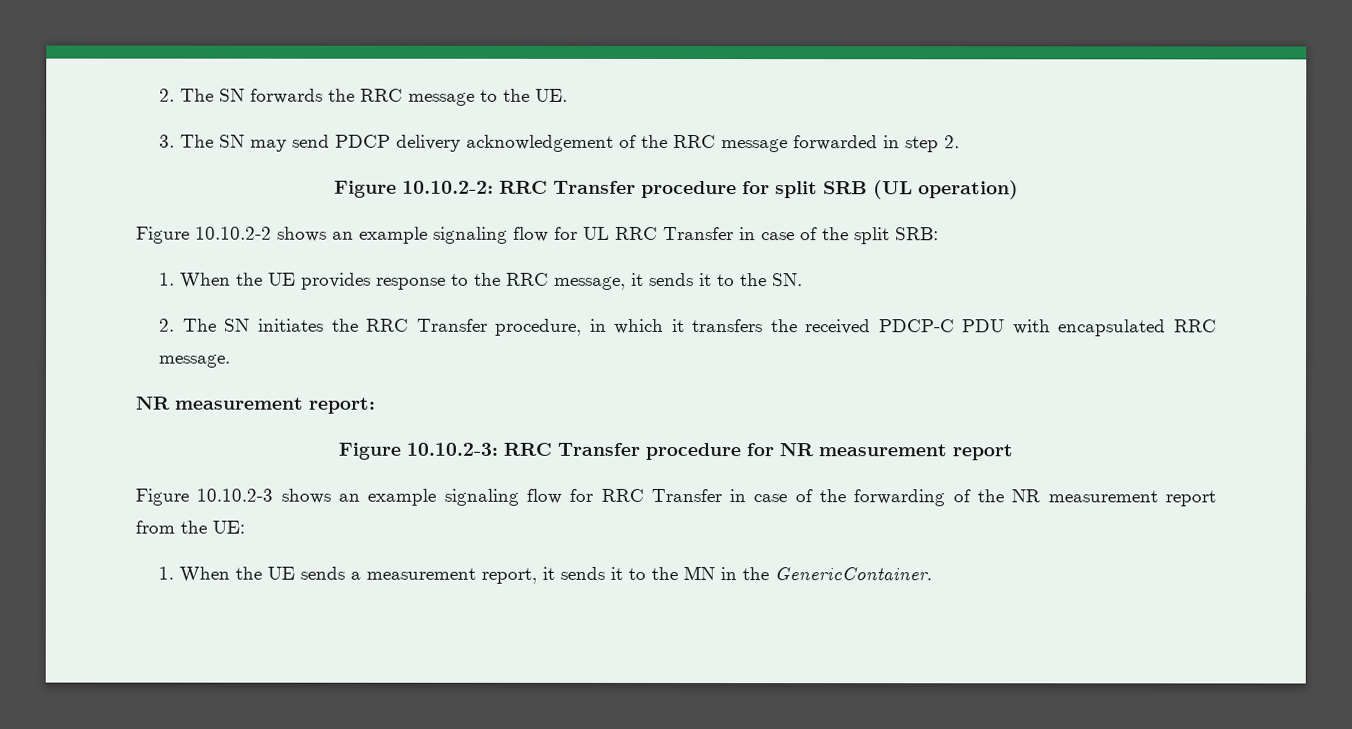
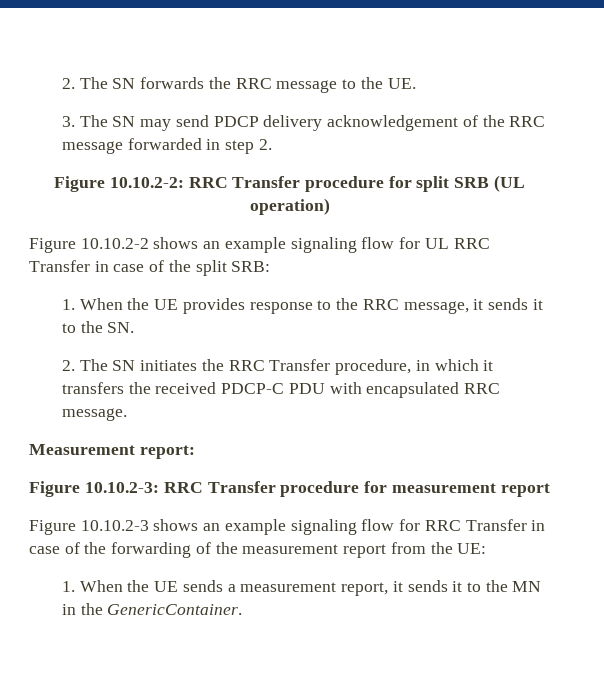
[135,396,303,410] NR measurement -> [29,444,135,455] Measurement
[779,443,814,457] NR -> (388, 487) none
[1011,489,1041,503] NR -> (238, 548) none

